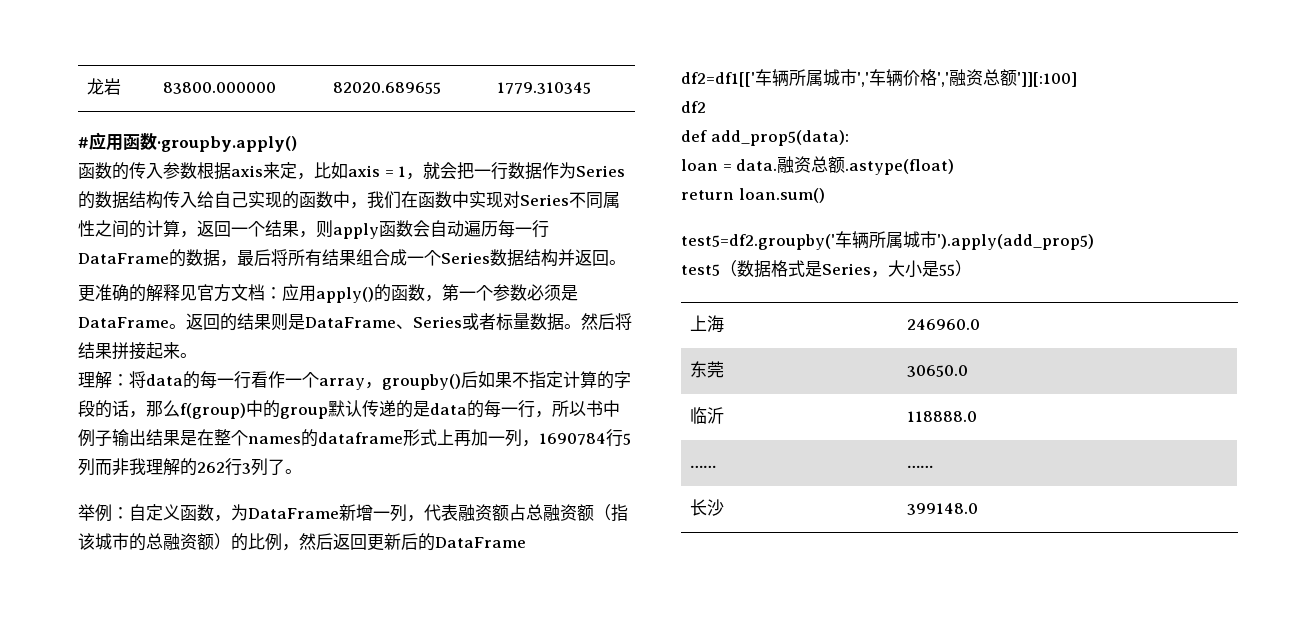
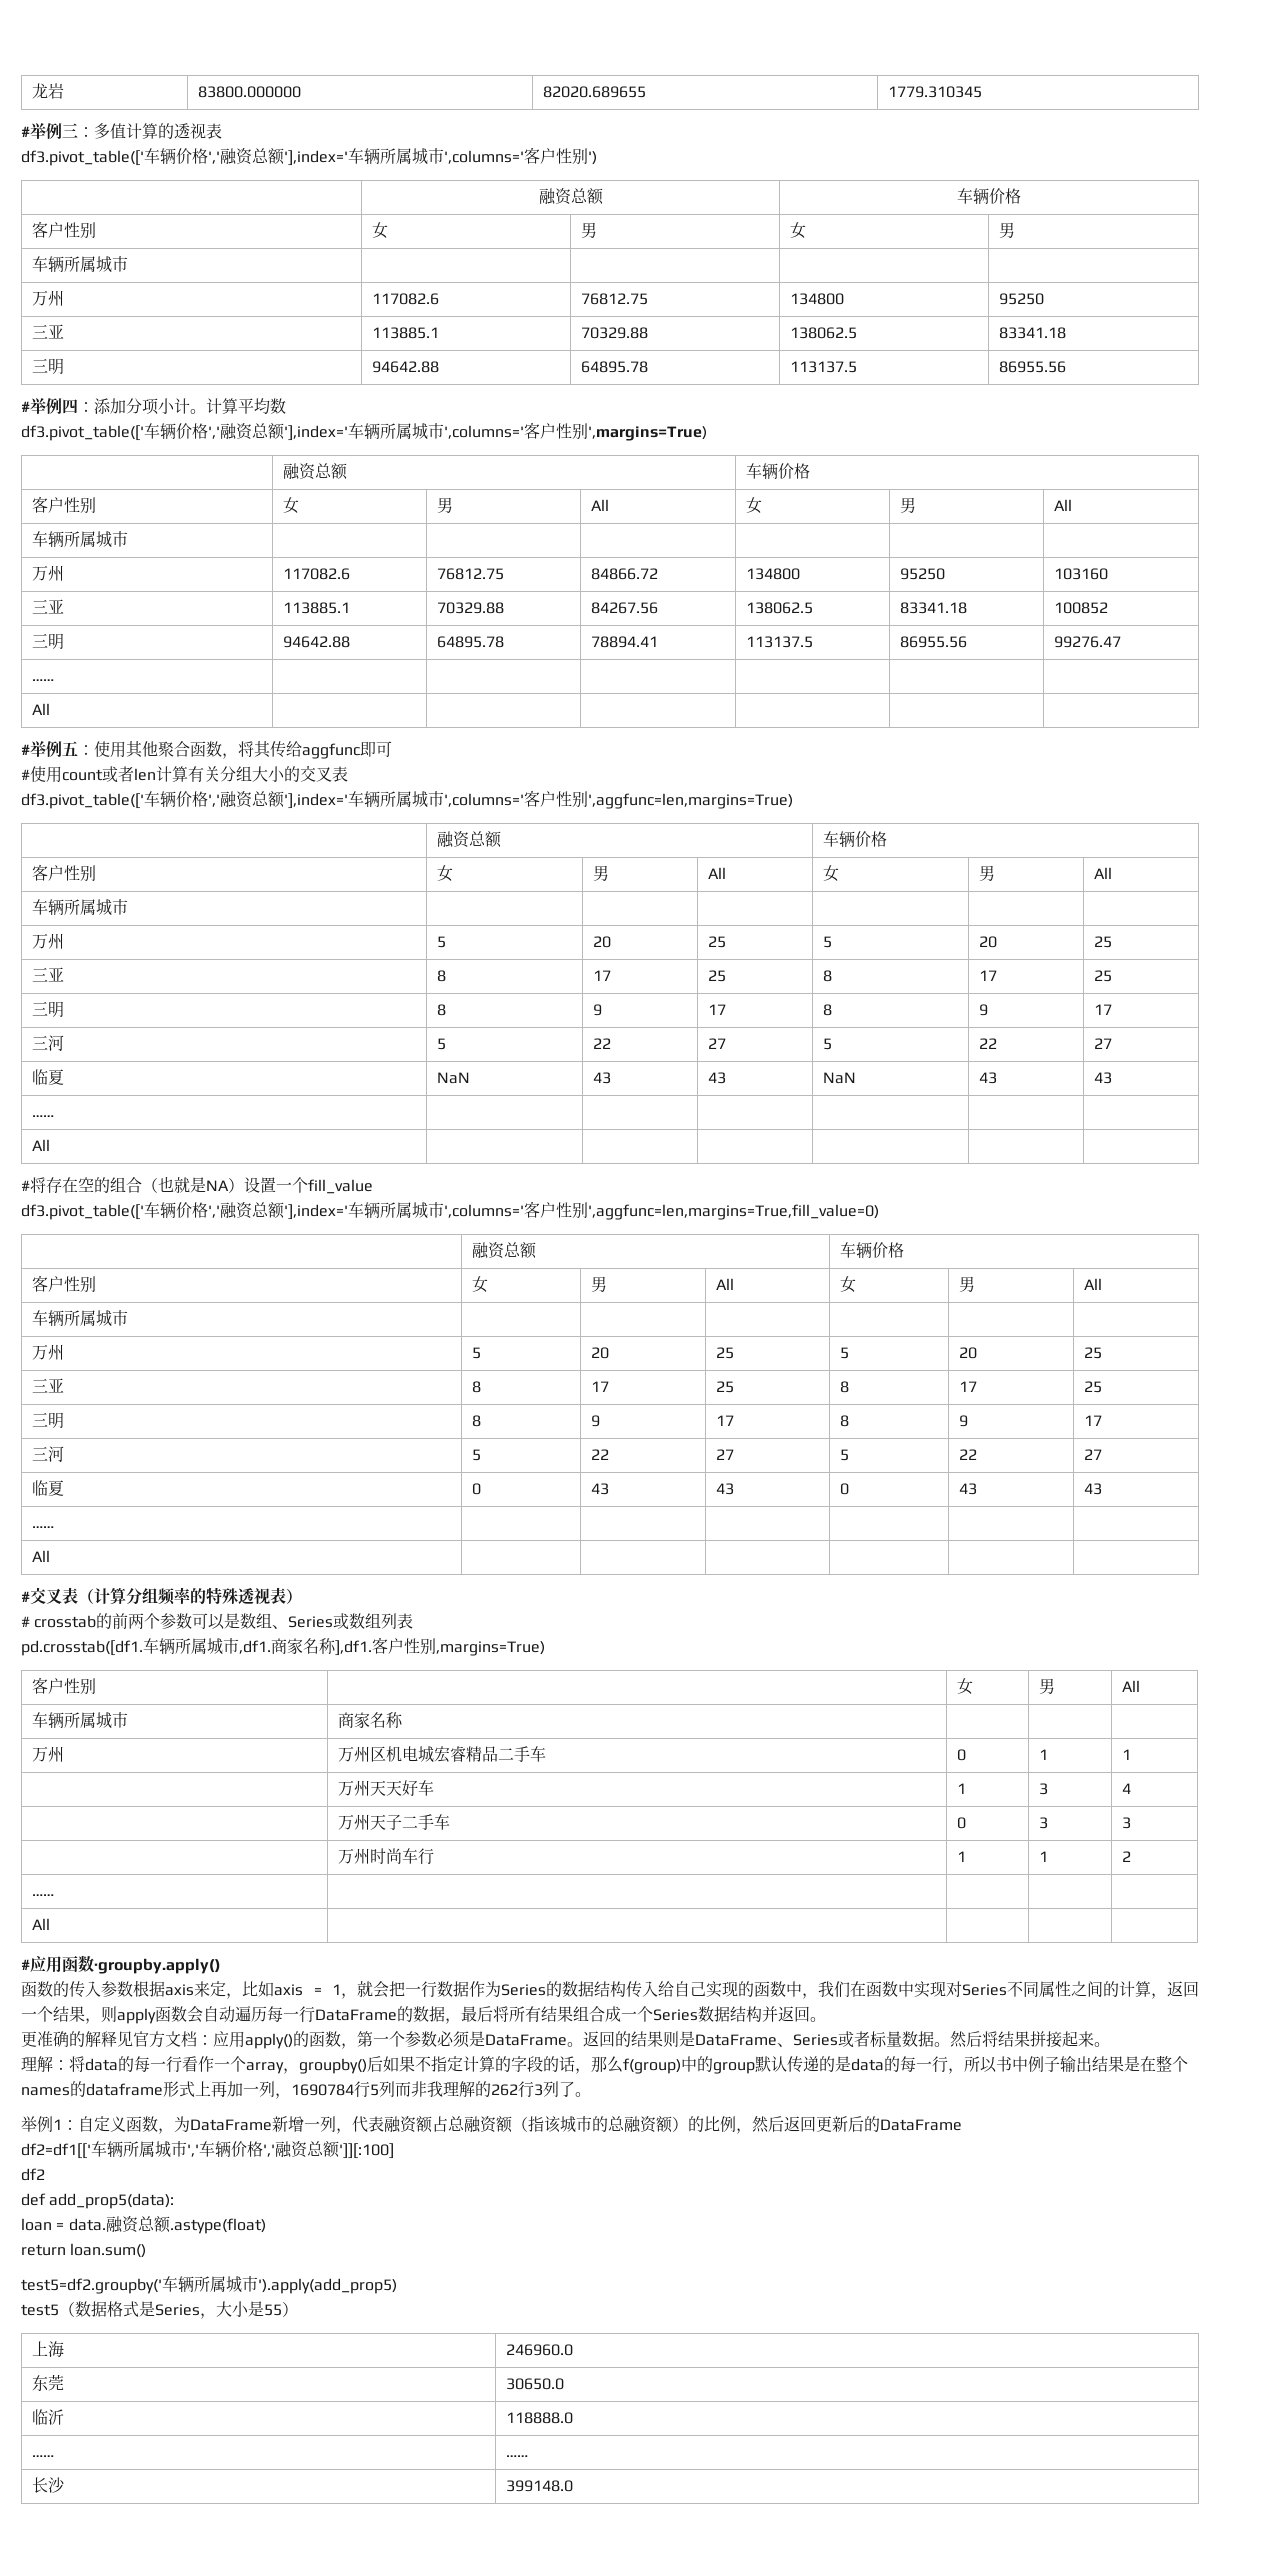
(592, 88) none -> [21,123,222,139] [21,147,597,166] [538,188,604,205] [957,188,1021,205] [32,221,97,238] [372,222,389,239] [581,222,598,238] [790,222,807,239] [999,222,1016,238] [32,256,129,273] [32,290,65,306] [372,293,440,305] [581,293,649,305] [790,293,845,305] [999,293,1045,305] [32,324,65,339] [372,327,440,339] [581,327,649,339] [790,327,858,339] [999,327,1067,339] [32,358,65,375] [372,361,440,373] [581,361,649,373] [790,361,858,373] [999,361,1067,373] [21,398,286,415] [21,422,707,441] [283,463,349,480] [746,463,811,480] [32,496,97,513] [283,497,300,514] [437,497,454,513] [591,499,610,511] [746,497,763,514] [900,497,917,513] [1054,499,1073,511] [32,531,129,548] [32,565,65,581] [283,568,351,580] [437,568,505,580] [591,568,659,580] [746,568,801,580] [900,568,946,580] [1054,568,1109,580] [32,599,65,614] [283,602,351,614] [437,602,505,614] [591,602,659,614] [746,602,814,614] [900,602,968,614] [1054,602,1109,614] [32,633,65,650] [283,636,351,648] [437,636,505,648] [591,636,659,648] [746,636,814,648] [900,636,968,648] [1054,636,1122,648] [32,679,55,681] [32,703,51,715] [21,741,392,759] [21,765,348,783] [21,790,793,809] [437,831,503,848] [823,831,888,848] [32,864,97,881] [437,865,454,882] [593,865,610,881] [708,867,727,879] [823,865,840,882] [979,865,996,881] [1094,867,1113,879] [32,899,129,916] [32,933,65,949] [437,936,447,948] [593,936,612,948] [708,936,727,948] [823,936,833,948] [979,936,998,948] [1094,936,1113,948] [32,967,65,982] [437,970,447,982] [593,970,612,981] [708,970,727,982] [823,970,833,982] [979,970,998,981] [1094,970,1113,982] [32,1001,65,1018] [437,1004,447,1016] [593,1004,603,1016] [708,1004,727,1015] [823,1004,833,1016] [979,1004,989,1016] [1094,1004,1113,1015] [32,1035,65,1051] [437,1038,447,1050] [593,1038,612,1049] [708,1038,727,1049] [823,1038,833,1050] [979,1038,998,1049] [1094,1038,1113,1049] [32,1069,65,1085] [437,1072,471,1084] [593,1072,612,1084] [708,1072,727,1084] [823,1072,857,1084] [979,1072,998,1084] [1094,1072,1113,1084] [32,1115,55,1117] [32,1139,51,1151] [21,1176,373,1194] [21,1201,879,1220] [472,1242,538,1259] [840,1242,905,1259] [32,1275,97,1292] [472,1276,489,1293] [591,1276,608,1292] [716,1278,735,1290] [840,1276,857,1293] [959,1276,976,1292] [1084,1278,1103,1290] [32,1310,129,1327] [32,1344,65,1360] [472,1347,482,1359] [591,1347,610,1359] [716,1347,735,1359] [840,1347,850,1359] [959,1347,978,1359] [1084,1347,1103,1359] [32,1378,65,1393] [472,1381,482,1393] [591,1381,610,1392] [716,1381,735,1393] [840,1381,850,1393] [959,1381,978,1392] [1084,1381,1103,1393] [32,1412,65,1429] [472,1415,482,1427] [591,1415,601,1427] [716,1415,735,1426] [840,1415,850,1427] [959,1415,969,1427] [1084,1415,1103,1426] [32,1446,65,1462] [472,1449,482,1461] [591,1449,610,1460] [716,1449,735,1460] [840,1449,850,1461] [959,1449,978,1460] [1084,1449,1103,1460] [32,1480,65,1496] [472,1483,482,1495] [591,1483,610,1495] [716,1483,735,1495] [840,1483,850,1495] [959,1483,978,1495] [1084,1483,1103,1495] [32,1526,55,1528] [32,1550,51,1562] [21,1587,302,1605] [21,1613,414,1630] [21,1637,545,1656] [32,1677,97,1694] [957,1678,974,1695] [1039,1678,1056,1694] [1122,1680,1141,1692] [32,1712,129,1729] [338,1712,404,1729] [32,1746,65,1762] [338,1746,547,1763] [957,1749,967,1761] [1039,1749,1049,1760] [1122,1749,1132,1760] [338,1780,435,1796] [957,1783,967,1794] [1039,1783,1049,1795] [1122,1783,1132,1794] [338,1814,451,1830] [957,1817,967,1829] [1039,1817,1049,1829] [1122,1817,1132,1829] [338,1848,435,1865] [957,1851,967,1862] [1039,1851,1049,1862] [1122,1851,1132,1862] [32,1894,55,1896] [32,1918,51,1930] // #举例三：多值计算的透视表 // df3.pivot_table(['车辆价格','融资总额'],index='车辆所属城市',columns='客户性别') // | 融资总额 | 车辆价格 // 客户性别 | 女 | 男 | 女 | 男 // 车辆所属城市 | | | | // 万州 | 117082.6 | 76812.75 | 134800 | 95250 // 三亚 | 113885.1 | 70329.88 | 138062.5 | 83341.18 // 三明 | 94642.88 | 64895.78 | 113137.5 | 86955.56 // #举例四：添加分项小计。计算平均数 // df3.pivot_table(['车辆价格','融资总额'],index='车辆所属城市',columns='客户性别',margins=True) // | 融资总额 | 车辆价格 // 客户性别 | 女 | 男 | All | 女 | 男 | All // 车辆所属城市 | | | | | | // 万州 | 117082.6 | 76812.75 | 84866.72 | 134800 | 95250 | 103160 // 三亚 | 113885.1 | 70329.88 | 84267.56 | 138062.5 | 83341.18 | 100852 // 三明 | 94642.88 | 64895.78 | 78894.41 | 113137.5 | 86955.56 | 99276.47 // …… | | | | | | // All | | | | | | // #举例五：使用其他聚合函数，将其传给aggfunc即可 // #使用count或者len计算有关分组大小的交叉表 // df3.pivot_table(['车辆价格','融资总额'],index='车辆所属城市',columns='客户性别',aggfunc=len,margins=True) // | 融资总额 | 车辆价格 // 客户性别 | 女 | 男 | All | 女 | 男 | All // 车辆所属城市 | | | | | | // 万州 | 5 | 20 | 25 | 5 | 20 | 25 // 三亚 | 8 | 17 | 25 | 8 | 17 | 25 // 三明 | 8 | 9 | 17 | 8 | 9 | 17 // 三河 | 5 | 22 | 27 | 5 | 22 | 27 // 临夏 | NaN | 43 | 43 | NaN | 43 | 43 // …… | | | | | | // All | | | | | | // #将存在空的组合（也就是NA）设置一个fill_value // df3.pivot_table(['车辆价格','融资总额'],index='车辆所属城市',columns='客户性别',aggfunc=len,margins=True,fill_value=0) // | 融资总额 | 车辆价格 // 客户性别 | 女 | 男 | All | 女 | 男 | All // 车辆所属城市 | | | | | | // 万州 | 5 | 20 | 25 | 5 | 20 | 25 // 三亚 | 8 | 17 | 25 | 8 | 17 | 25 // 三明 | 8 | 9 | 17 | 8 | 9 | 17 // 三河 | 5 | 22 | 27 | 5 | 22 | 27 // 临夏 | 0 | 43 | 43 | 0 | 43 | 43 // …… | | | | | | // All | | | | | | // #交叉表（计算分组频率的特殊透视表） // # crosstab的前两个参数可以是数组、Series或数组列表 // pd.crosstab([df1.车辆所属城市,df1.商家名称],df1.客户性别,margins=True) // 客户性别 | | 女 | 男 | All // 车辆所属城市 | 商家名称 | | | // 万州 | 万州区机电城宏睿精品二手车 | 0 | 1 | 1 // | 万州天天好车 | 1 | 3 | 4 // | 万州天子二手车 | 0 | 3 | 3 // | 万州时尚车行 | 1 | 1 | 2 // …… | | | | // All | | | |
(112, 513) none -> [53,2119,62,2130] 1

